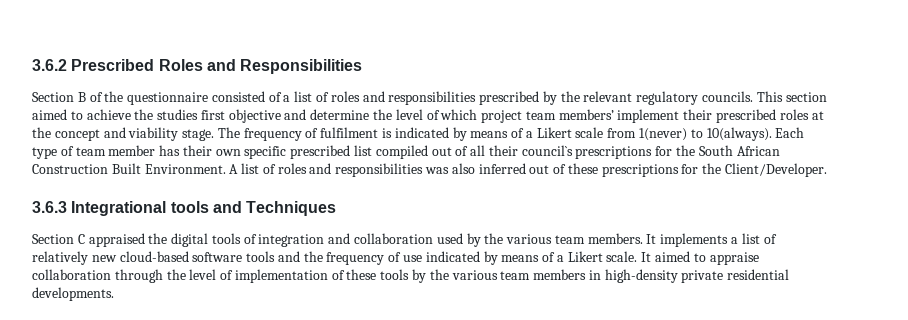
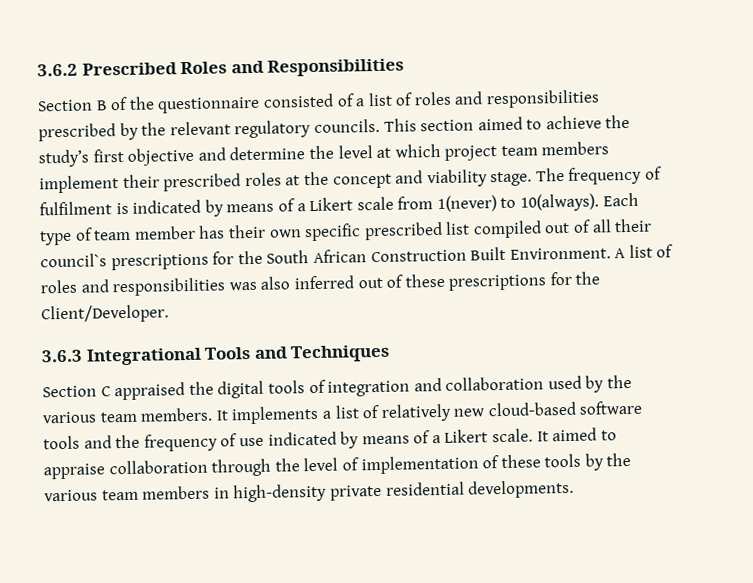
[157,109,199,120] studies -> [38,149,89,168] study’s
[426,110,440,120] of -> [376,147,392,158] at
[558,109,614,120] members’ -> [541,141,610,156] members
[170,201,209,213] tools -> [204,347,252,360] Tools

